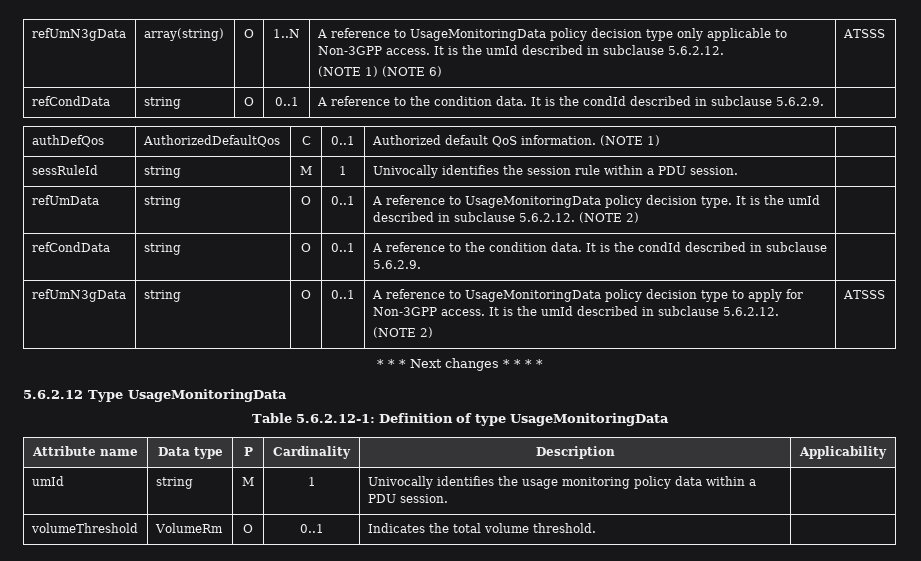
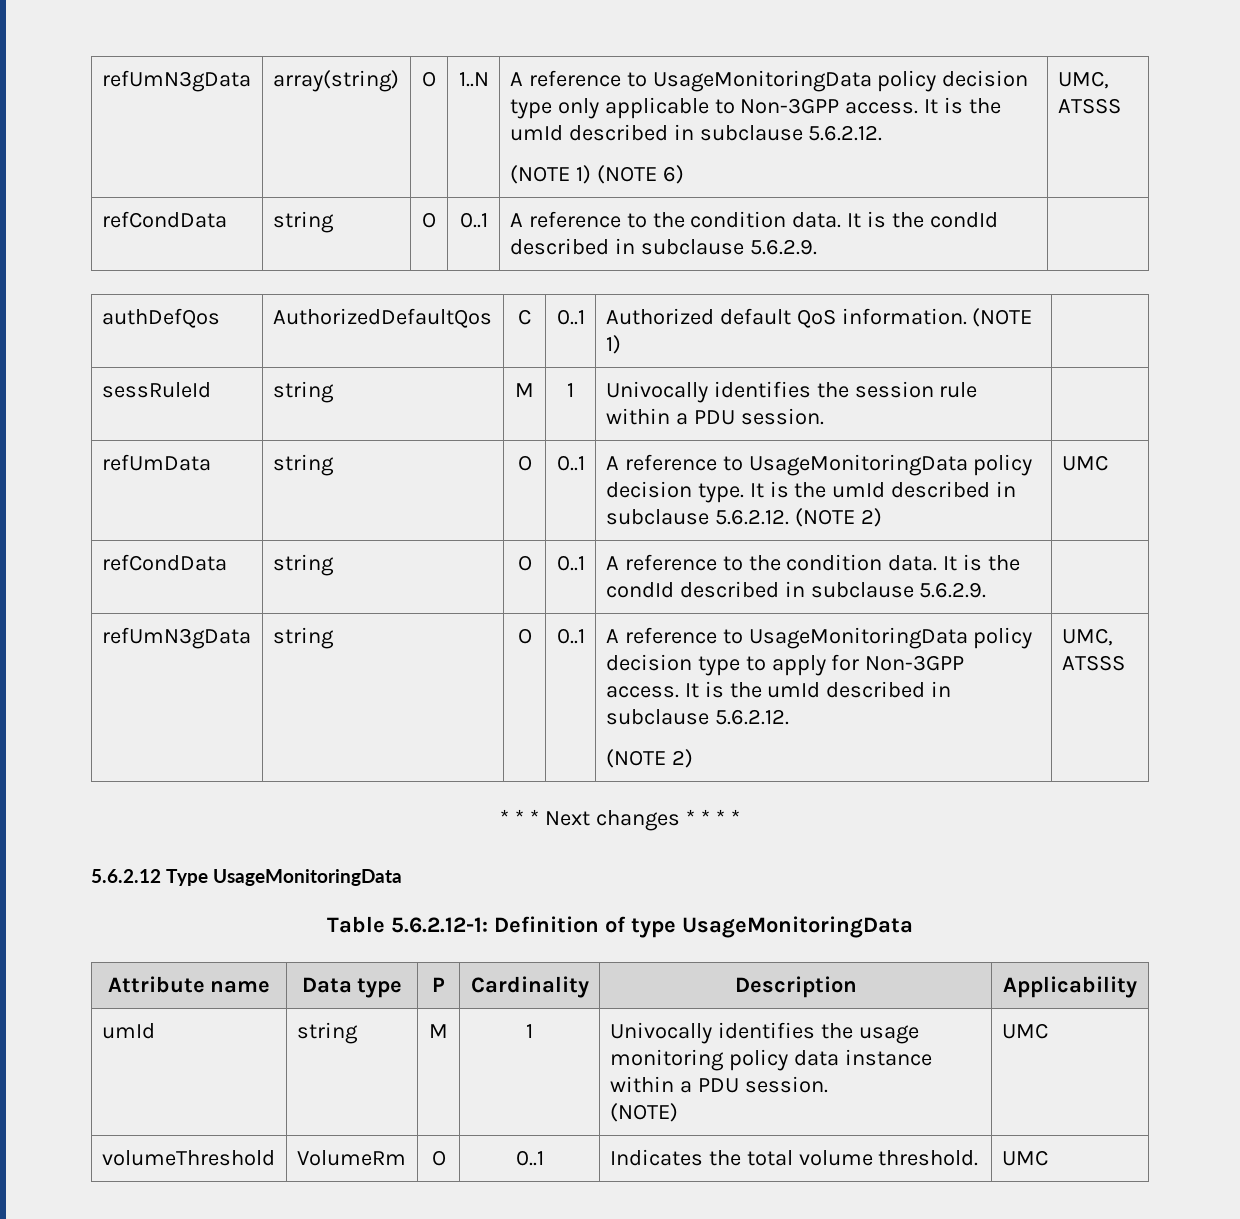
(442, 71) none -> [1057,71,1109,89] UMC,
(639, 217) none -> [1061,455,1108,471] UMC
(433, 332) none -> [1061,628,1113,646] UMC,
[705,476,756,486] [367,494,448,503] within a PDU session. | -> [844,1049,932,1066] [609,1076,828,1093] [609,1103,678,1122] [1001,1023,1048,1039] instance within a PDU session. // (NOTE) | UMC
(596, 528) none -> [1001,1150,1048,1166] UMC

